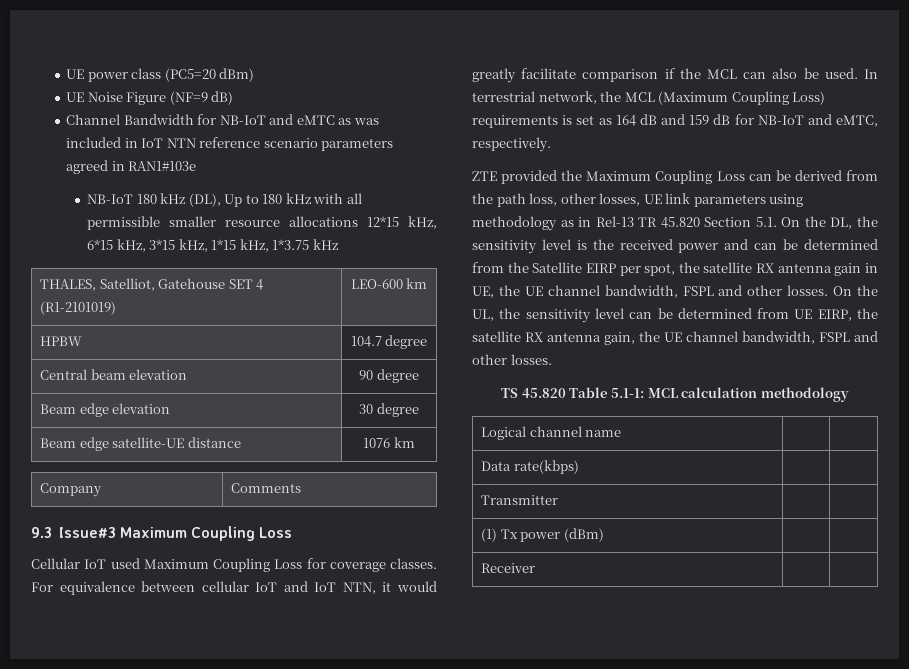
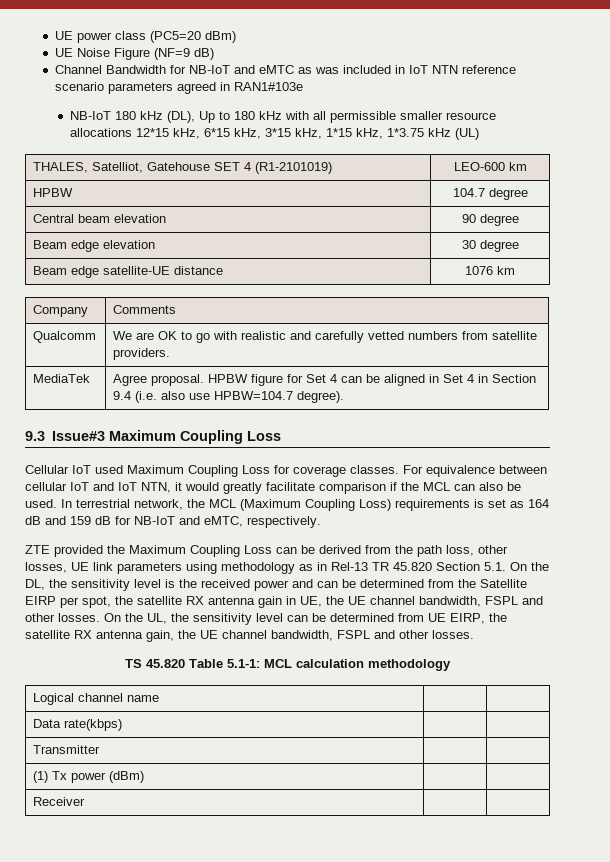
(339, 244) none -> [455,128,480,140] (UL)
(302, 488) none -> [33,331,97,343] [113,331,538,343] [113,348,171,360] [33,374,91,383] [113,374,537,386] [113,391,345,403] // Qualcomm | We are OK to go with realistic and carefully vetted numbers from satellite providers. // MediaTek | Agree proposal. HPBW figure for Set 4 can be aligned in Set 4 in Section 9.4 (i.e. also use HPBW=104.7 degree).

